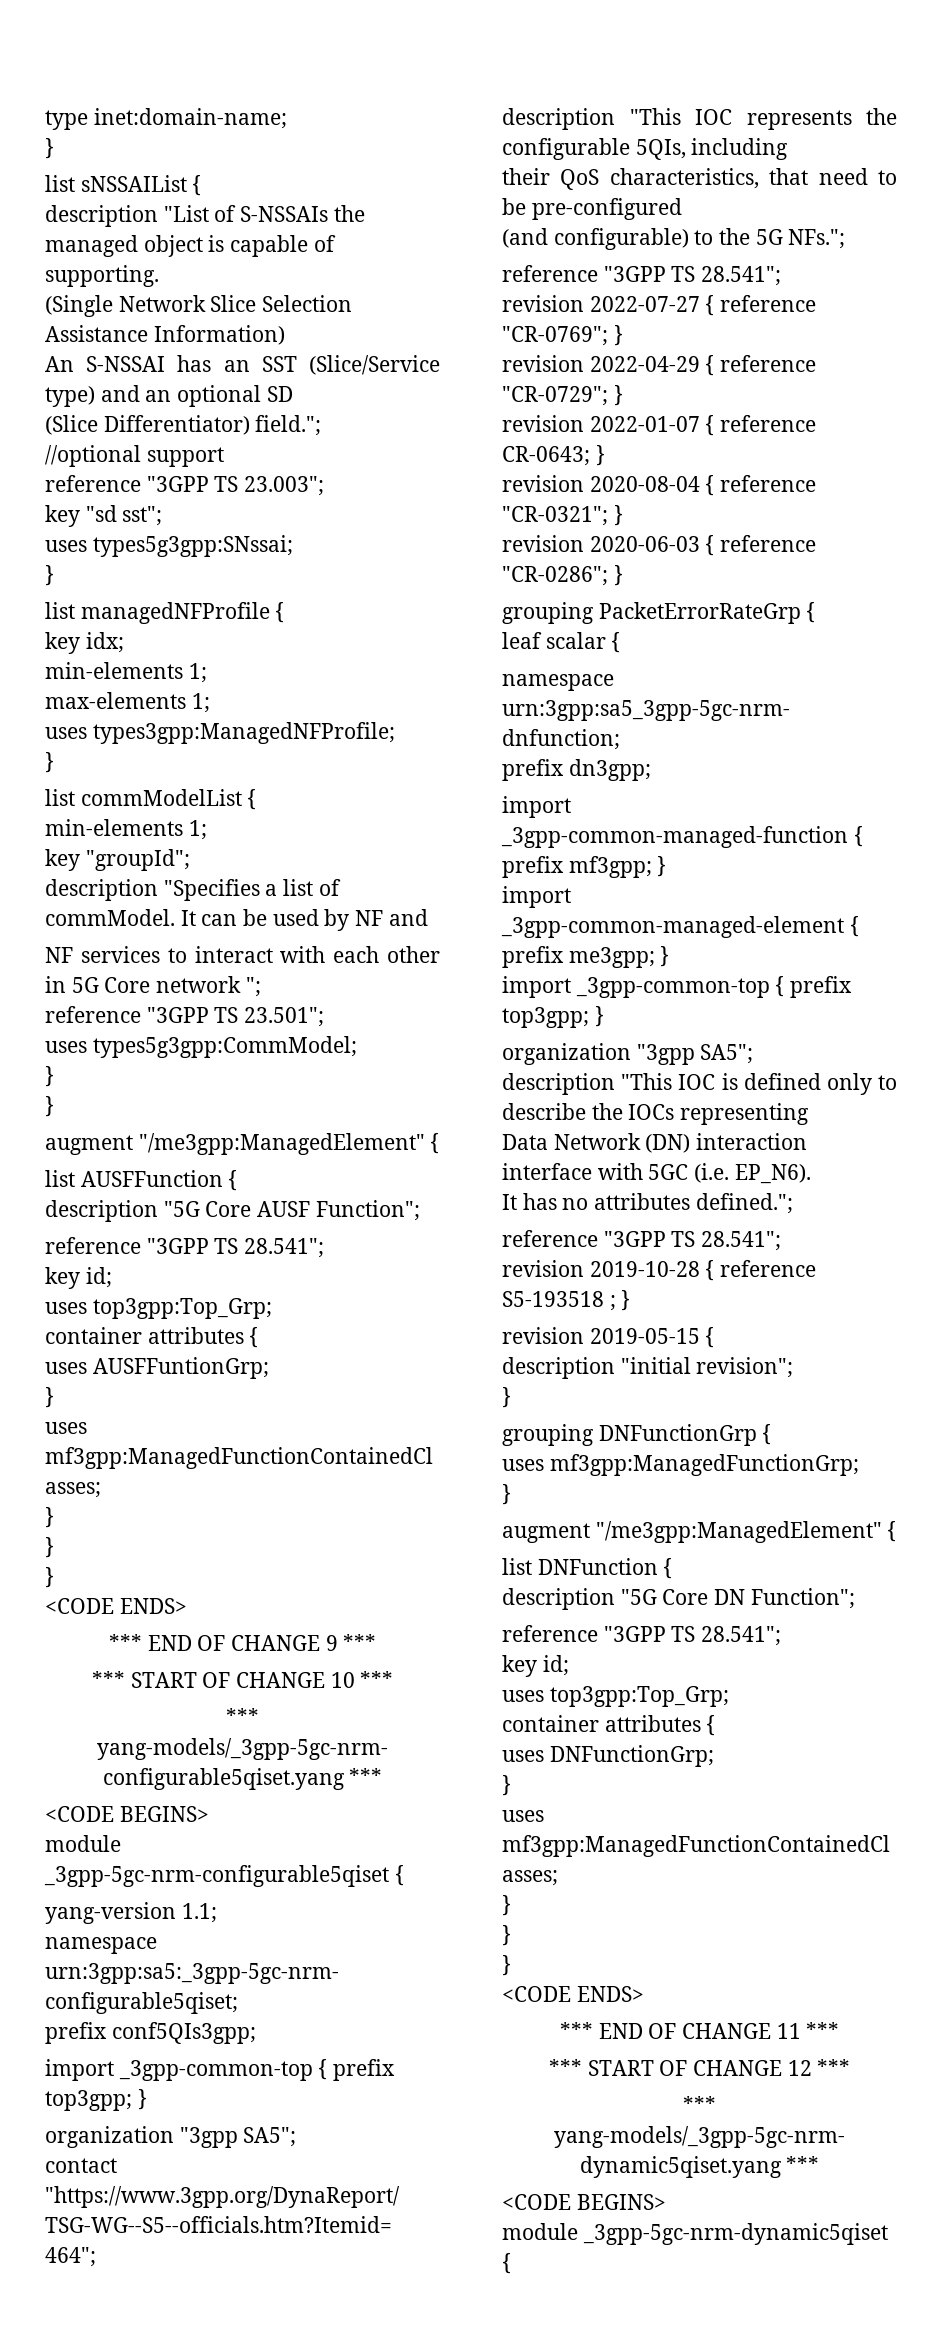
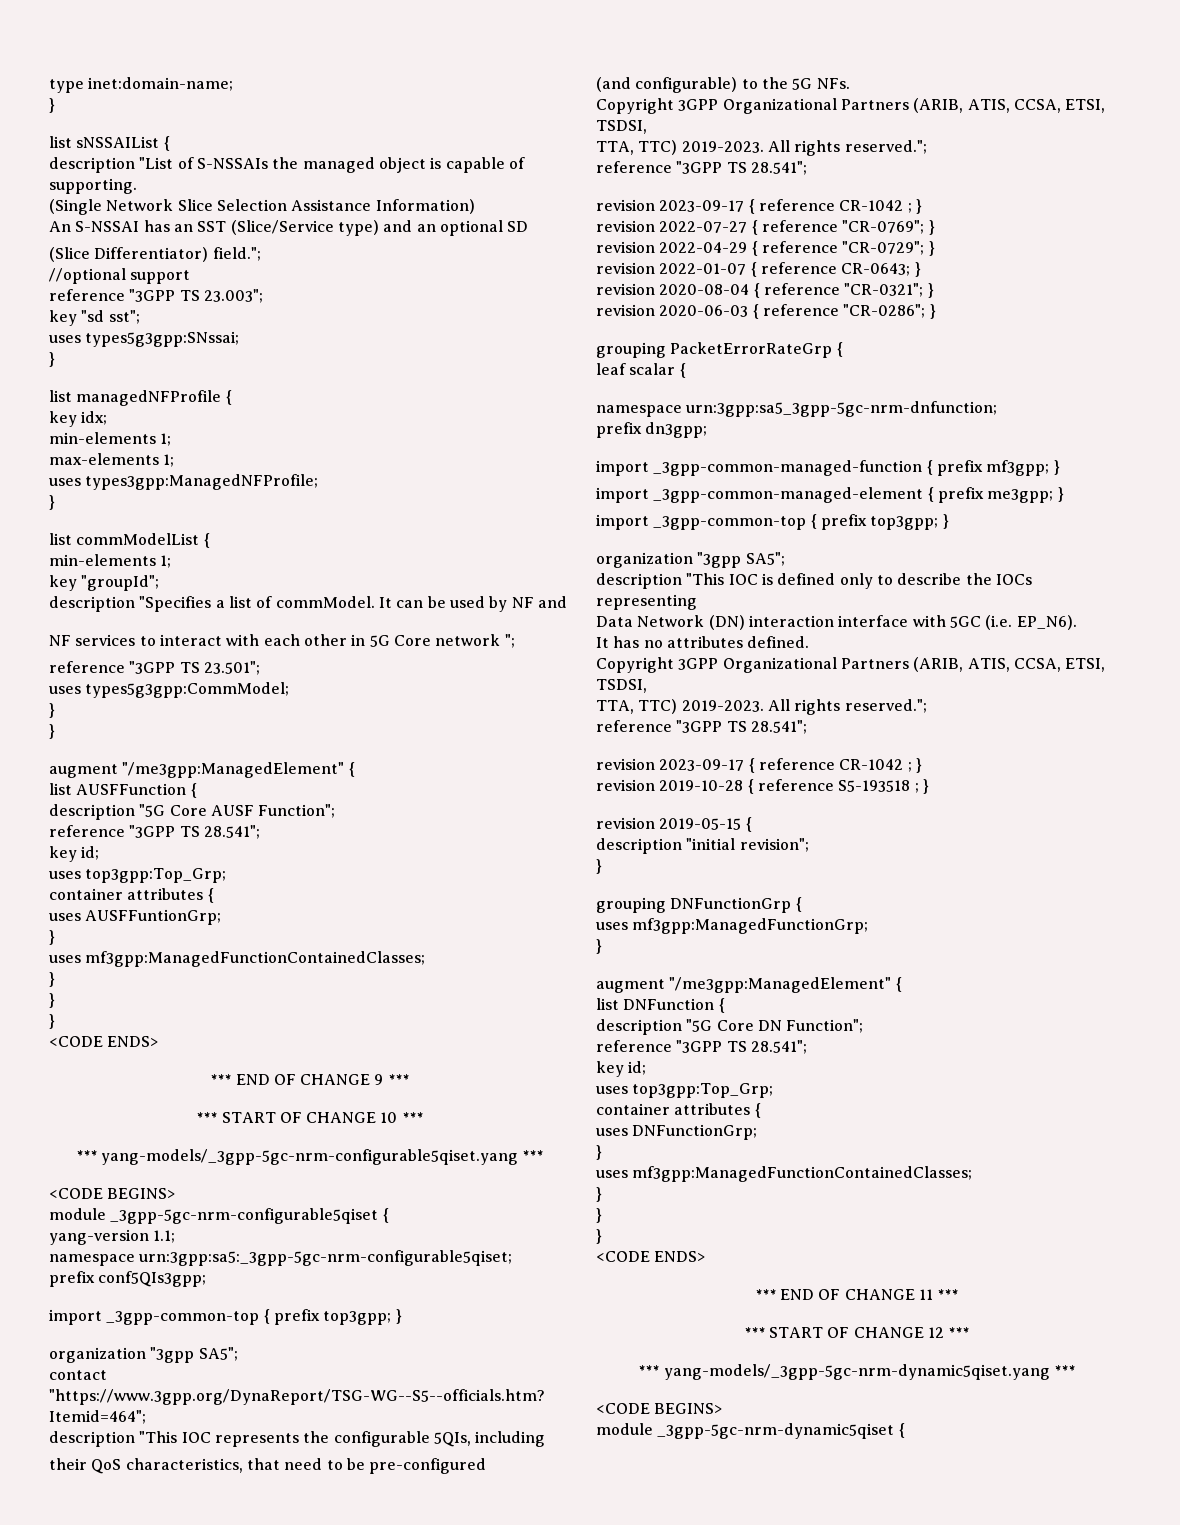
[788,229,846,249] [502,265,782,286] NFs."; // reference "3GPP TS 28.541"; -> [816,78,850,89] [596,98,1106,114] [596,120,647,134] [596,140,927,156] [596,161,807,175] [596,199,922,214] NFs. // Copyright 3GPP Organizational Partners (ARIB, ATIS, CCSA, ETSI, TSDSI, // TTA, TTC) 2019-2023. All rights reserved."; // reference "3GPP TS 28.541"; // revision 2023-09-17 { reference CR-1042 ; }
[695,1193,793,1214] [502,1230,782,1251] defined."; // reference "3GPP TS 28.541"; -> [747,636,810,648] [596,657,1106,673] [596,679,647,693] [596,699,927,715] [596,720,807,734] [596,758,922,773] defined. // Copyright 3GPP Organizational Partners (ARIB, ATIS, CCSA, ETSI, TSDSI, // TTA, TTC) 2019-2023. All rights reserved."; // reference "3GPP TS 28.541"; // revision 2023-09-17 { reference CR-1042 ; }

